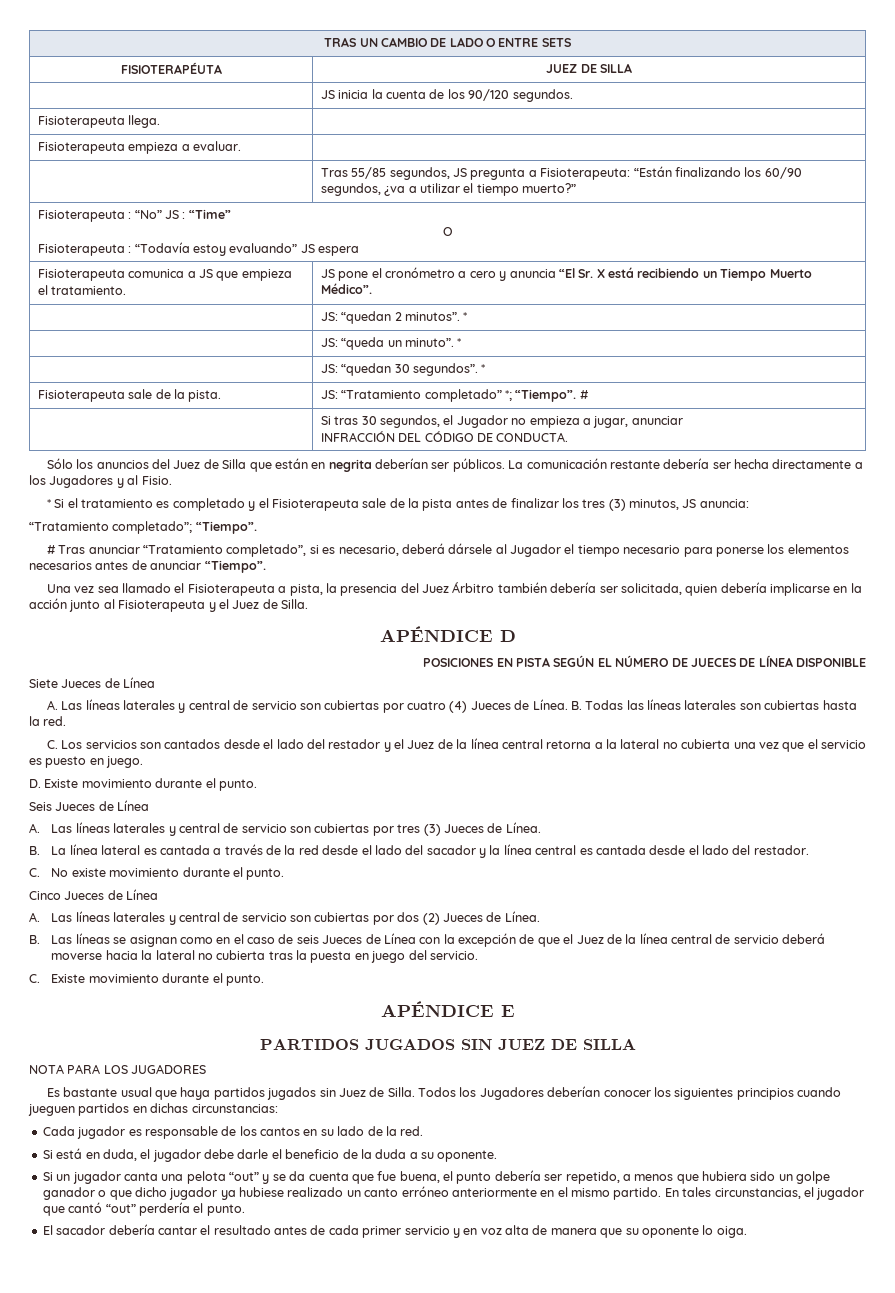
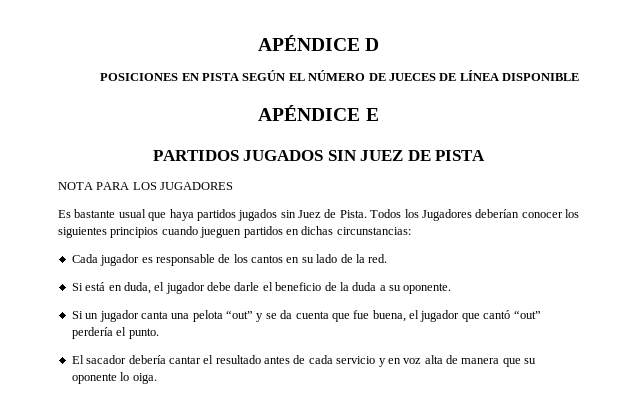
[324,37,571,47] [120,62,222,74] [546,63,632,73] [320,89,573,102] [37,115,161,128] [37,141,242,154] [320,166,802,180] [320,183,577,196] [37,209,231,222] [442,227,453,236] [37,242,360,256] [37,269,292,281] [37,285,127,295] [320,267,812,281] [320,283,372,294] [320,311,468,324] [320,337,462,350] [320,363,486,376] [37,389,222,402] [320,389,589,402] [320,415,683,428] [320,431,569,442] [46,458,863,472] [29,475,172,488] [46,498,749,511] [29,521,257,534] [46,543,849,557] [29,560,266,573] [46,582,862,596] [29,598,308,612] TRAS UN CAMBIO DE LADO O ENTRE SETS // FISIOTERAPÉUTA | JUEZ DE SILLA // | JS inicia la cuenta de los 90/120 segundos. // Fisioterapeuta llega. | // Fisioterapeuta empieza a evaluar. | // | Tras 55/85 segundos, JS pregunta a Fisioterapeuta: “Están finalizando los 60/90 segundos, ¿va a utilizar el tiempo muerto?” // Fisioterapeuta : “No” JS : “Time” // O // Fisioterapeuta : “Todavía estoy evaluando” JS espera // Fisioterapeuta comunica a JS que empieza el tratamiento. | JS pone el cronómetro a cero y anuncia “El Sr. X está recibiendo un Tiempo Muerto Médico”. // | JS: “quedan 2 minutos”. * // | JS: “queda un minuto”. * // | JS: “quedan 30 segundos”. * // Fisioterapeuta sale de la pista. | JS: “Tratamiento completado” *; “Tiempo”. # // | Si tras 30 segundos, el Jugador no empieza a jugar, anunciar // INFRACCIÓN DEL CÓDIGO DE CONDUCTA. // Sólo los anuncios del Juez de Silla que están en negrita deberían ser públicos. La comunicación restante debería ser hecha directamente a los Jugadores y al Fisio. // * Si el tratamiento es completado y el Fisioterapeuta sale de la pista antes de finalizar los tres (3) minutos, JS anuncia: // “Tratamiento completado”; “Tiempo”. // # Tras anunciar “Tratamiento completado”, si es necesario, deberá dársele al Jugador el tiempo necesario para ponerse los elementos necesarios antes de anunciar “Tiempo”. // Una vez sea llamado el Fisioterapeuta a pista, la presencia del Juez Árbitro también debería ser solicitada, quien debería implicarse en la acción junto al Fisioterapeuta y el Juez de Silla. // -> (257, 43) none
[29,677,156,688] [46,699,857,713] [29,716,67,726] [46,738,866,752] [29,756,144,768] [29,778,257,791] [29,800,150,811] [29,822,541,836] [29,844,809,858] [29,867,285,880] [29,889,159,900] [29,911,540,925] [29,933,826,947] [51,950,478,963] [29,973,264,986] // Siete Jueces de Línea // A. Las líneas laterales y central de servicio son cubiertas por cuatro (4) Jueces de Línea. B. Todas las líneas laterales son cubiertas hasta la red. // C. Los servicios son cantados desde el lado del restador y el Juez de la línea central retorna a la lateral no cubierta una vez que el servicio es puesto en juego. // D. Existe movimiento durante el punto. // Seis Jueces de Línea // A. Las líneas laterales y central de servicio son cubiertas por tres (3) Jueces de Línea. // B. La línea lateral es cantada a través de la red desde el lado del sacador y la línea central es cantada desde el lado del restador. // C. No existe movimiento durante el punto. // Cinco Jueces de Línea // A. Las líneas laterales y central de servicio son cubiertas por dos (2) Jueces de Línea. // B. Las líneas se asignan como en el caso de seis Jueces de Línea con la excepción de que el Juez de la línea central de servicio deberá moverse hacia la lateral no cubierta tras la puesta en juego del servicio. // C. Existe movimiento durante el punto. -> (579, 77) none
[582,1039,636,1050] SILLA -> [435,150,486,161] PISTA
[387,1087,415,1097] Silla. -> [339,210,367,218] Pista.
[456,1170,831,1184] [42,1186,814,1200] punto debería ser repetido, a menos que hubiera sido un golpe ganador o que dicho jugador ya hubiese realizado un canto erróneo anteriormente en el mismo partido. En tales circunstancias, el -> (419, 314) none
[362,1226,402,1238] primer -> (333, 359) none

